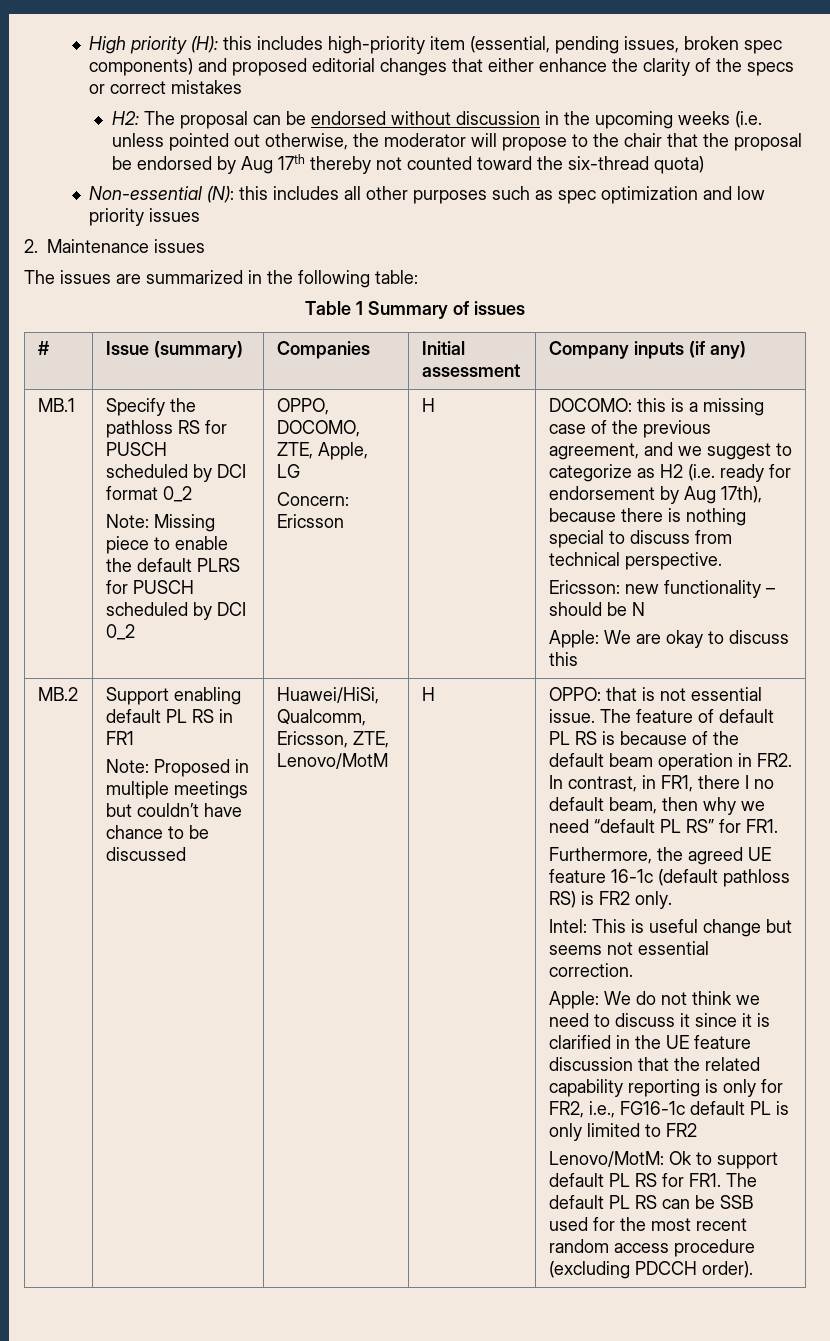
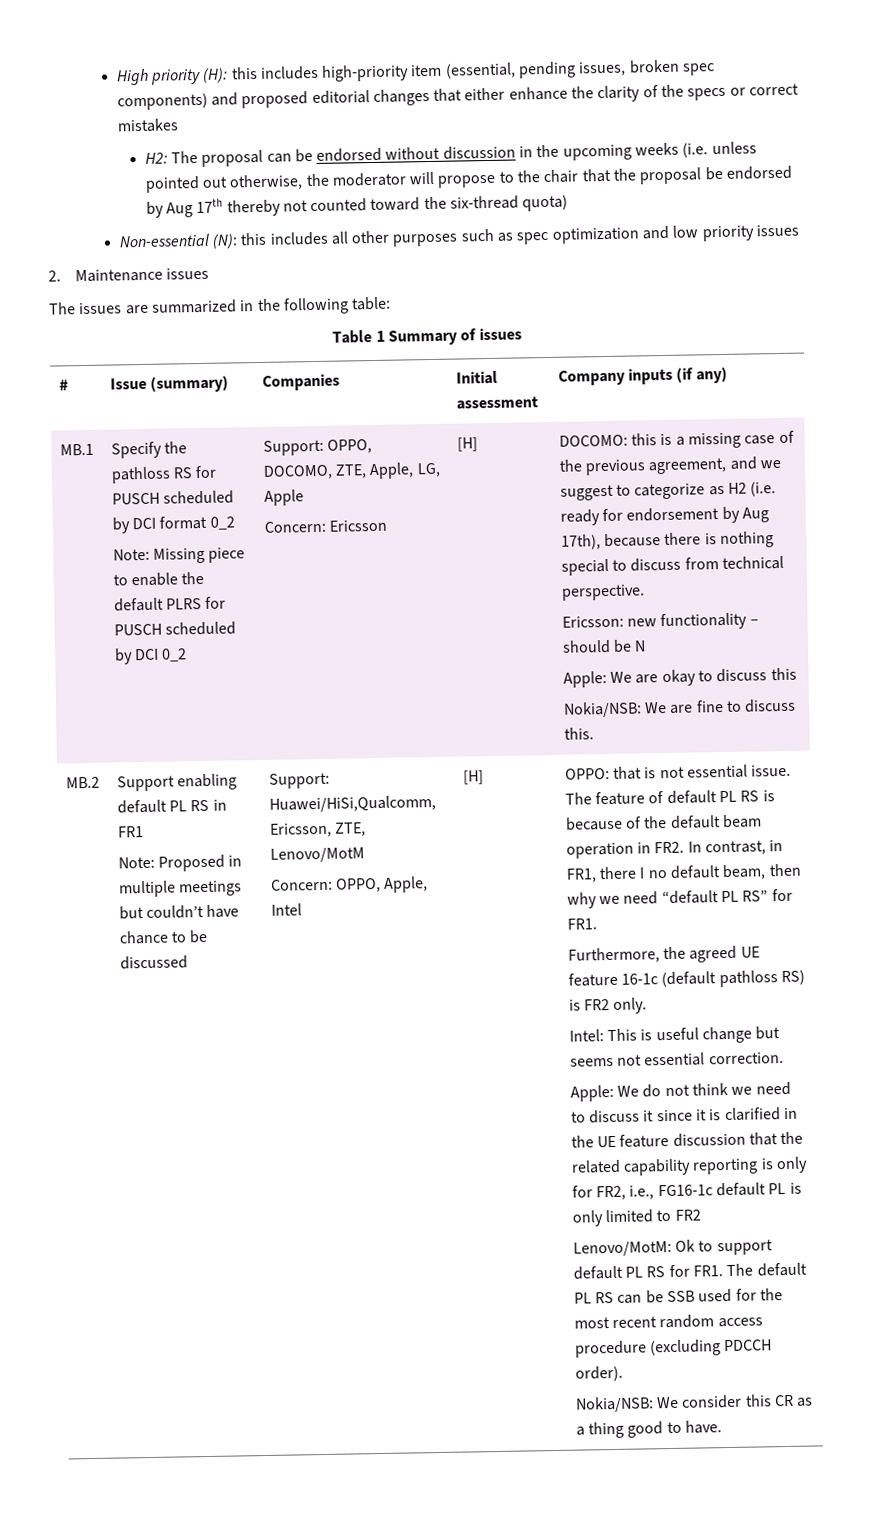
(135, 632) none -> [262,439,324,456] Support:
[276,464,300,478] LG -> [416,462,441,478] [263,489,304,506] LG, Apple
[421,398,435,412] H -> [456,437,478,452] [H]
(578, 659) none -> [562,698,797,718] [563,727,594,740] // Nokia/NSB: We are fine to discuss this.
[276,687,379,704] [276,709,366,726] Huawei/HiSi, Qualcomm, -> [268,772,330,789] [268,794,436,813] Support: Huawei/HiSi,Qualcomm,
[421,687,435,701] | H -> [269,876,429,893] [270,903,302,916] [462,770,484,785] // Concern: OPPO, Apple, Intel | [H]
(753, 1269) none -> [574,1394,814,1413] [575,1420,723,1439] // Nokia/NSB: We consider this CR as a thing good to have.

